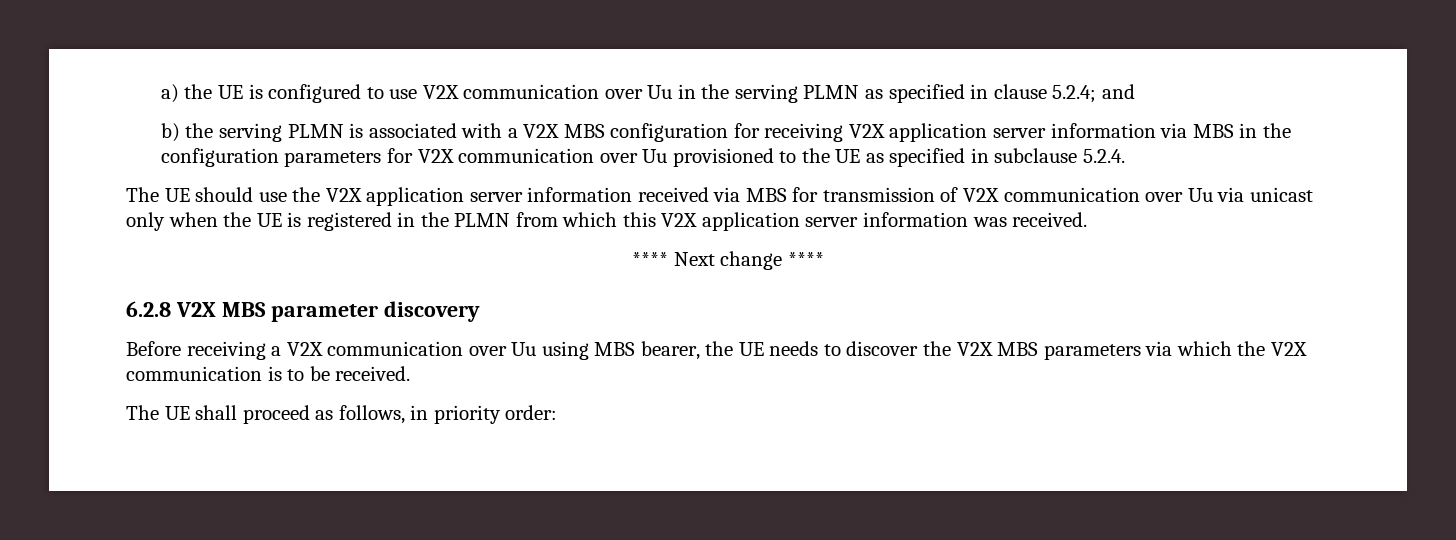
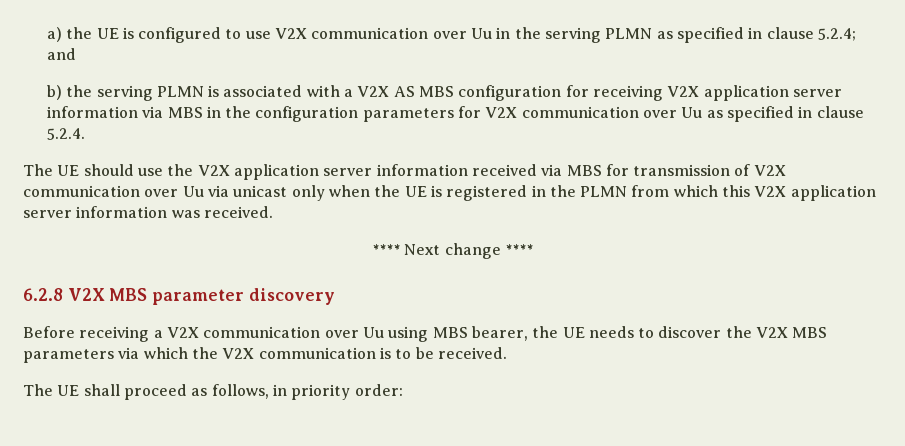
(560, 131) none -> [393,86,415,97] AS
[672,148,1078,167] provisioned to the UE as specified in subclause -> [706,106,864,122] as specified in clause

